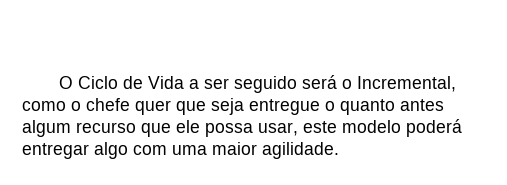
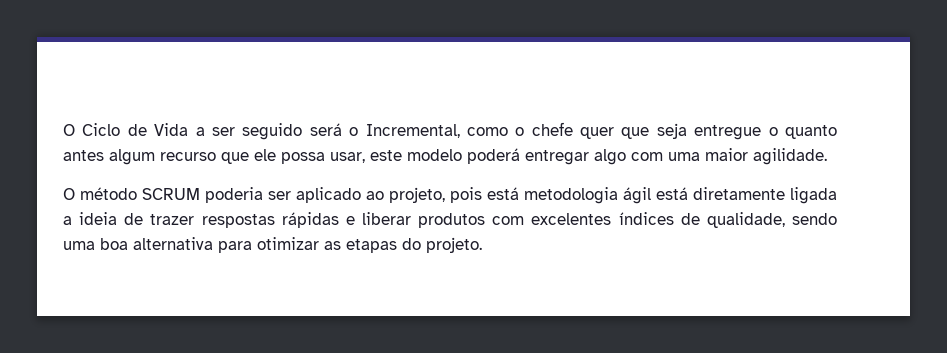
(339, 150) none -> [63,187,837,204] [63,212,837,228] [63,237,482,253] // O método SCRUM poderia ser aplicado ao projeto, pois está metodologia ágil está diretamente ligada a ideia de trazer respostas rápidas e liberar produtos com excelentes índices de qualidade, sendo uma boa alternativa para otimizar as etapas do projeto.

